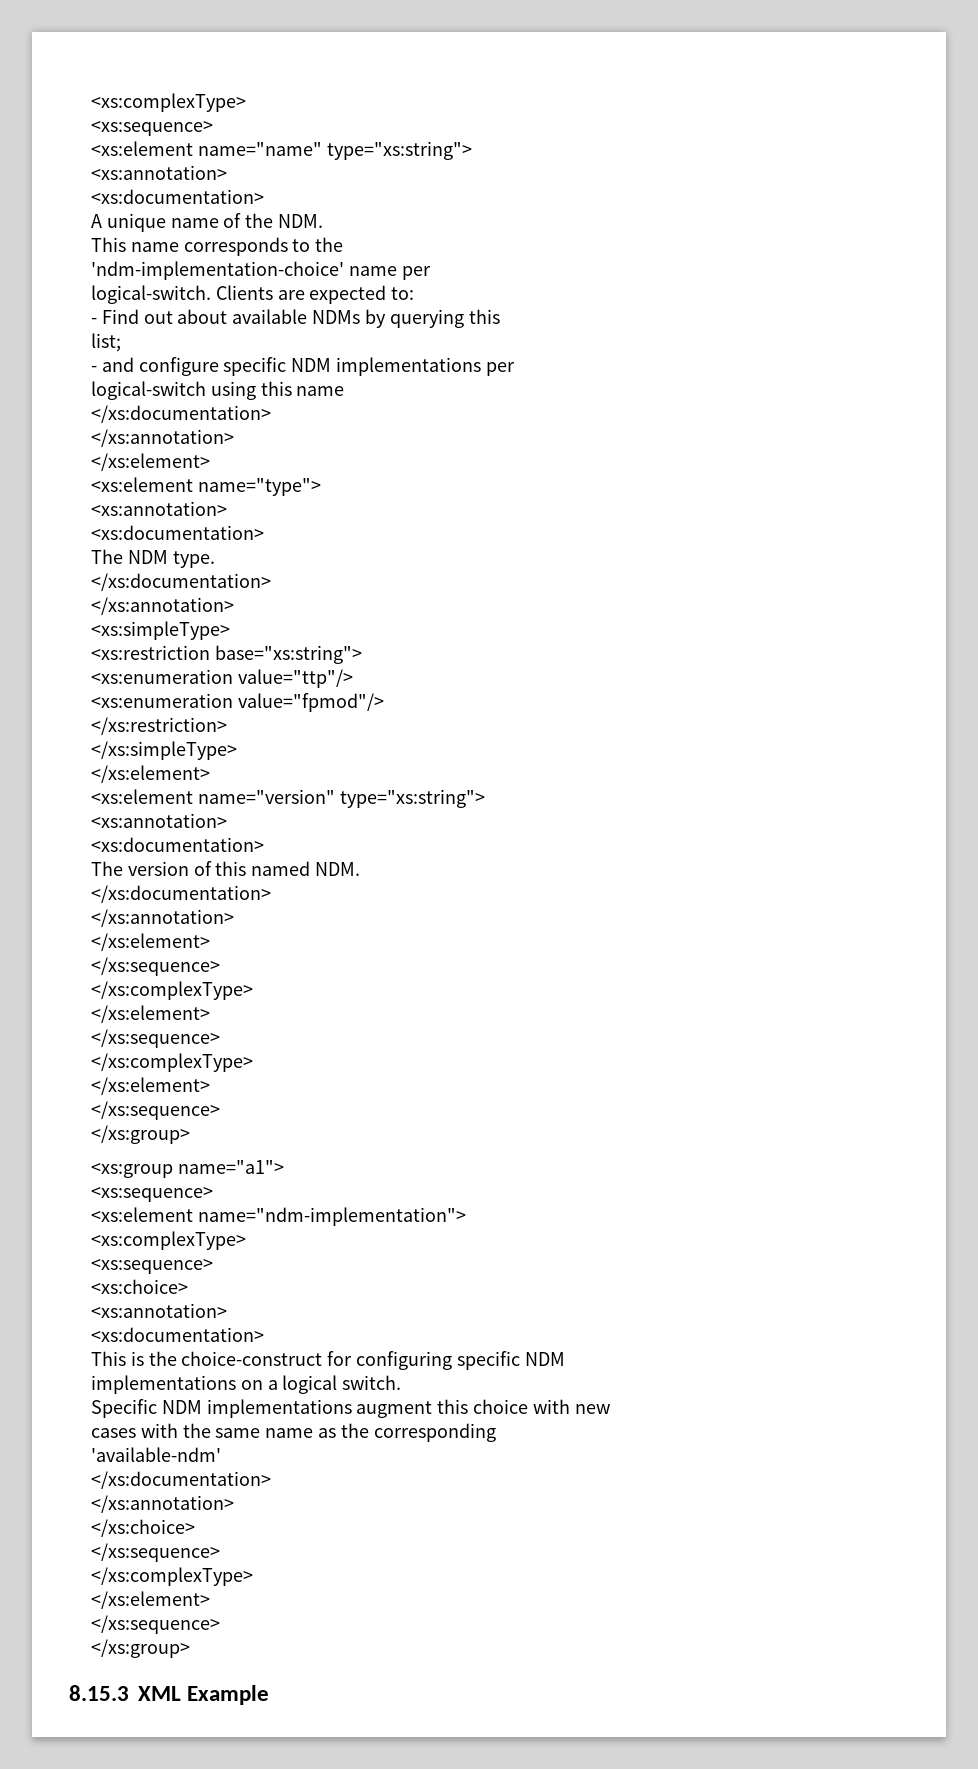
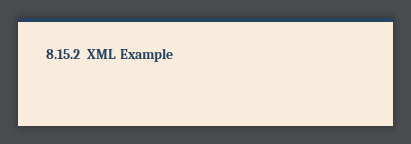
[90,93,246,112] [90,121,213,136] [90,141,472,160] [90,165,227,180] [90,189,264,204] [90,213,324,232] [90,237,344,256] [90,261,431,280] [90,285,415,304] [90,309,500,328] [90,333,121,352] [90,357,516,376] [90,381,345,400] [90,405,271,423] [90,429,234,447] [90,453,210,471] [90,477,321,496] [90,501,227,516] [90,525,264,540] [90,549,215,568] [90,573,271,591] [90,597,234,615] [90,621,230,640] [90,645,362,664] [90,669,353,688] [90,693,384,712] [90,717,227,735] [90,741,237,760] [90,765,210,783] [90,789,485,808] [90,813,227,828] [90,837,264,852] [90,861,361,876] [90,885,271,903] [90,909,234,927] [90,933,210,951] [90,957,220,976] [90,981,253,1000] [90,1005,210,1023] [90,1029,220,1048] [90,1053,253,1072] [90,1077,210,1095] [90,1101,220,1120] [90,1125,190,1144] [90,1160,284,1178] [90,1187,213,1202] [90,1207,466,1226] [90,1231,246,1250] [90,1259,213,1274] [90,1279,188,1294] [90,1303,227,1318] [90,1327,264,1342] [90,1351,565,1370] [90,1375,402,1394] [90,1399,610,1418] [90,1423,496,1442] [90,1447,221,1462] [90,1471,271,1489] [90,1495,234,1513] [90,1519,195,1537] [90,1543,220,1562] [90,1567,253,1586] [90,1591,210,1609] [90,1615,220,1634] [90,1639,190,1658] [69,1685,129,1701] <xs:complexType> // <xs:sequence> // <xs:element name="name" type="xs:string"> // <xs:annotation> // <xs:documentation> // A unique name of the NDM. // This name corresponds to the // 'ndm-implementation-choice' name per // logical-switch. Clients are expected to: // - Find out about available NDMs by querying this // list; // - and configure specific NDM implementations per // logical-switch using this name // </xs:documentation> // </xs:annotation> // </xs:element> // <xs:element name="type"> // <xs:annotation> // <xs:documentation> // The NDM type. // </xs:documentation> // </xs:annotation> // <xs:simpleType> // <xs:restriction base="xs:string"> // <xs:enumeration value="ttp"/> // <xs:enumeration value="fpmod"/> // </xs:restriction> // </xs:simpleType> // </xs:element> // <xs:element name="version" type="xs:string"> // <xs:annotation> // <xs:documentation> // The version of this named NDM. // </xs:documentation> // </xs:annotation> // </xs:element> // </xs:sequence> // </xs:complexType> // </xs:element> // </xs:sequence> // </xs:complexType> // </xs:element> // </xs:sequence> // </xs:group> // <xs:group name="a1"> // <xs:sequence> // <xs:element name="ndm-implementation"> // <xs:complexType> // <xs:sequence> // <xs:choice> // <xs:annotation> // <xs:documentation> // This is the choice-construct for configuring specific NDM // implementations on a logical switch. // Specific NDM implementations augment this choice with new // cases with the same name as the corresponding // 'available-ndm' // </xs:documentation> // </xs:annotation> // </xs:choice> // </xs:sequence> // </xs:complexType> // </xs:element> // </xs:sequence> // </xs:group> // 8.15.3 -> [46,49,80,59] 8.15.2

